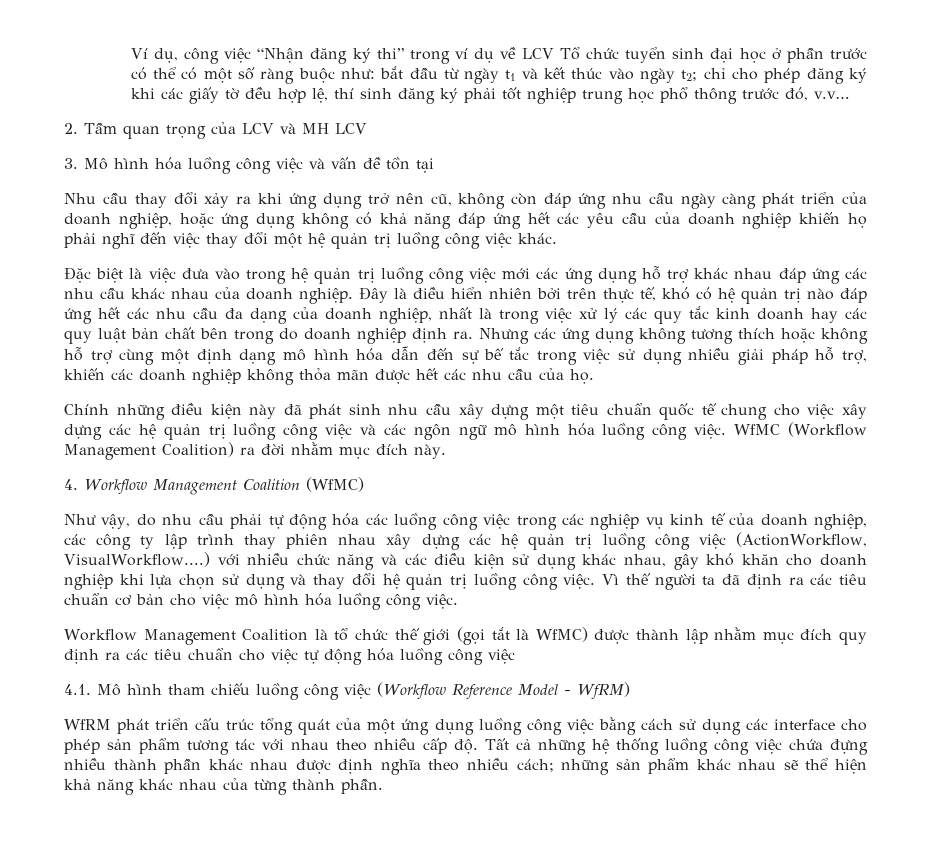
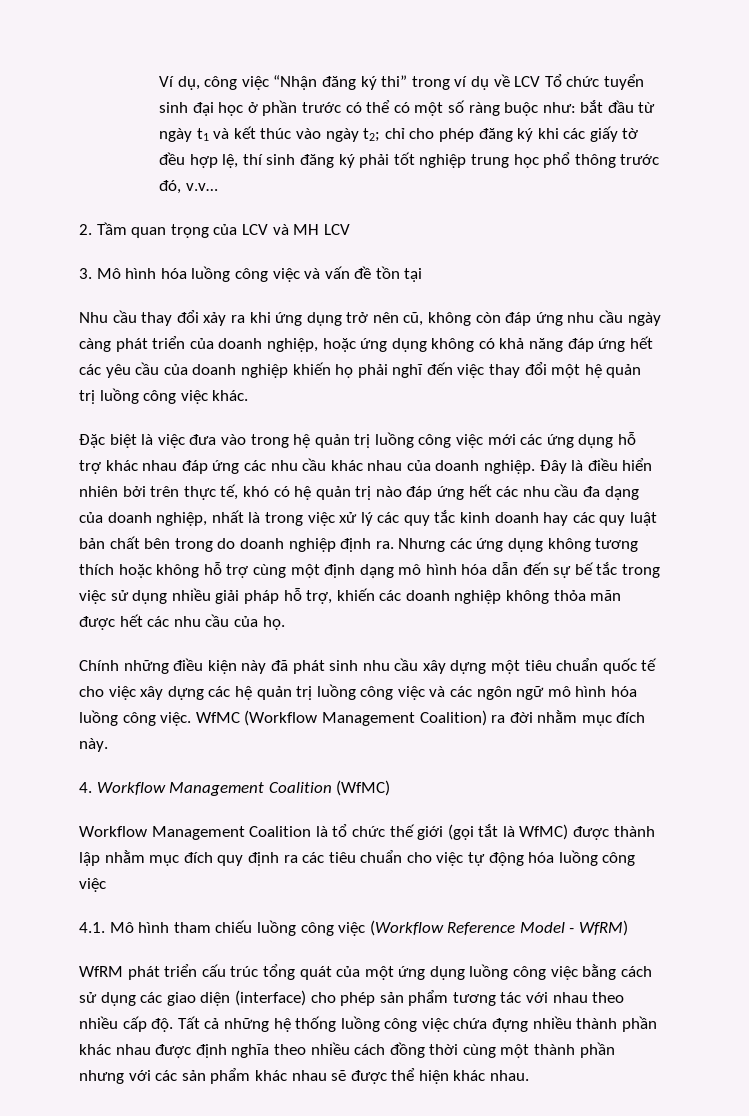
[721,404,768,420] chung -> (658, 664) none
[64,513,868,530] [64,532,868,550] [64,552,867,570] [64,573,868,590] [64,593,458,610] // Như vậy, do nhu cầu phải tự động hóa các luồng công việc trong các nghiệp vụ kinh tế của doanh nghiệp, các công ty lập trình thay phiên nhau xây dựng các hệ quản trị luồng công việc (ActionWorkflow, VisualWorkflow....) với nhiều chức năng và các điều kiện sử dụng khác nhau, gây khó khăn cho doanh nghiệp khi lựa chọn sử dụng và thay đổi hệ quản trị luồng công việc. Vì thế người ta đã định ra các tiêu chuẩn cơ bản cho việc mô hình hóa luồng công việc. -> (391, 788) none
[773,719,835,730] interface -> [166,990,306,1006] giao diện (interface)
[516,759,610,775] cách; những -> [354,1042,615,1058] [79,1070,178,1084] cách đồng thời cùng một thành phần nhưng với các
(798, 765) none -> [350,1070,387,1084] được
[64,778,383,795] khả năng khác nhau của từng thành phần. -> [453,1070,530,1081] khác nhau.

